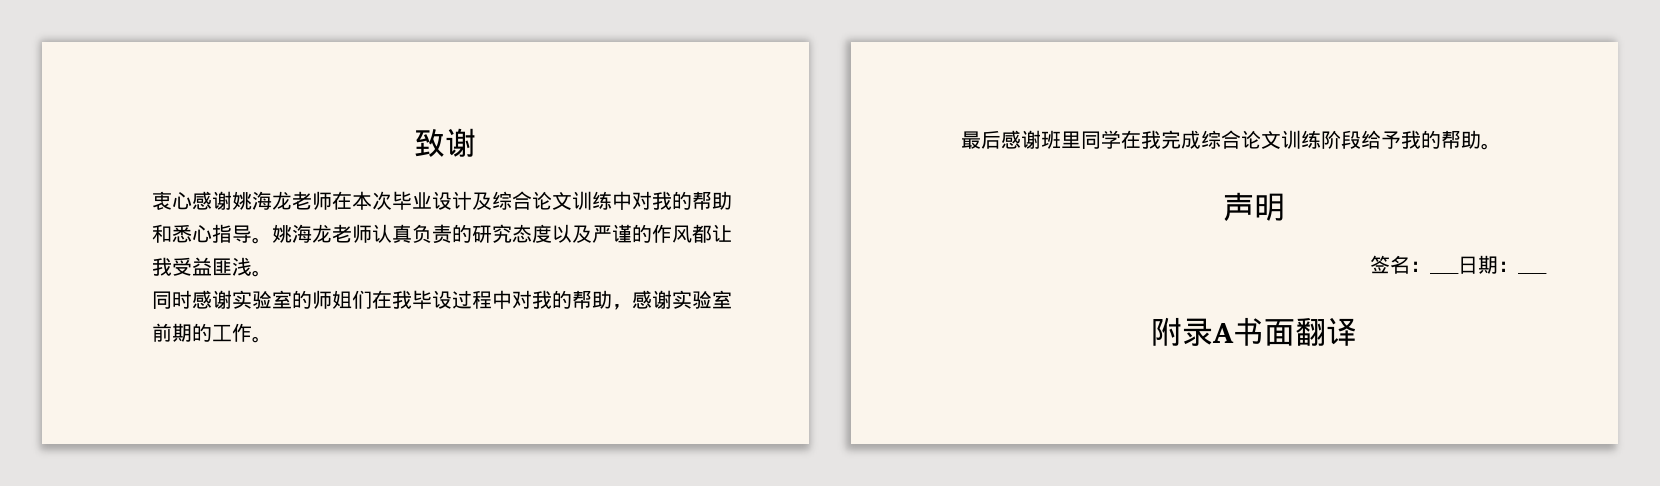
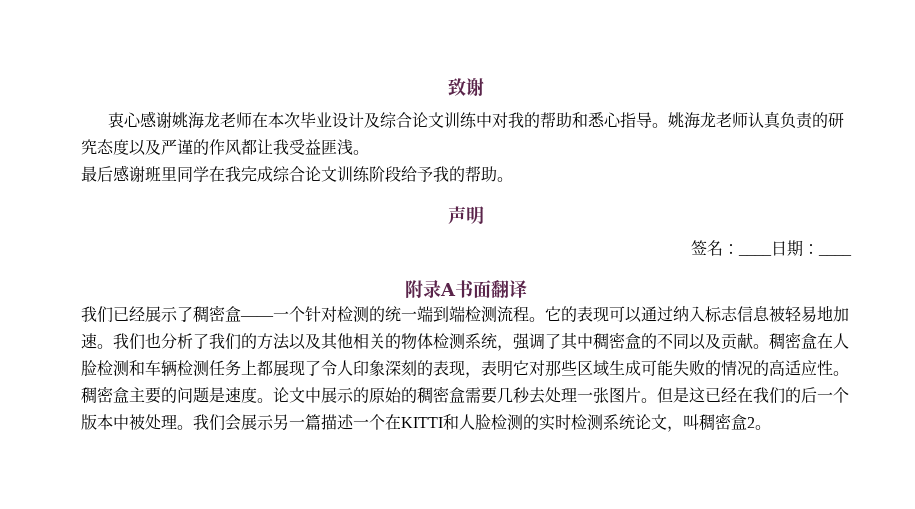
[152,290,732,310] [152,323,272,343] // 同时感谢实验室的师姐们在我毕设过程中对我的帮助，感谢实验室前期的工作。 -> (369, 152) none
(1357, 331) none -> [81,305,849,323] [81,332,849,351] [81,359,849,378] [81,386,849,404] [81,413,771,432] // 我们已经展示了稠密盒——一个针对检测的统一端到端检测流程。它的表现可以通过纳入标志信息被轻易地加速。我们也分析了我们的方法以及其他相关的物体检测系统，强调了其中稠密盒的不同以及贡献。稠密盒在人脸检测和车辆检测任务上都展现了令人印象深刻的表现，表明它对那些区域生成可能失败的情况的高适应性。稠密盒主要的问题是速度。论文中展示的原始的稠密盒需要几秒去处理一张图片。但是这已经在我们的后一个版本中被处理。我们会展示另一篇描述一个在KITTI和人脸检测的实时检测系统论文，叫稠密盒2。

